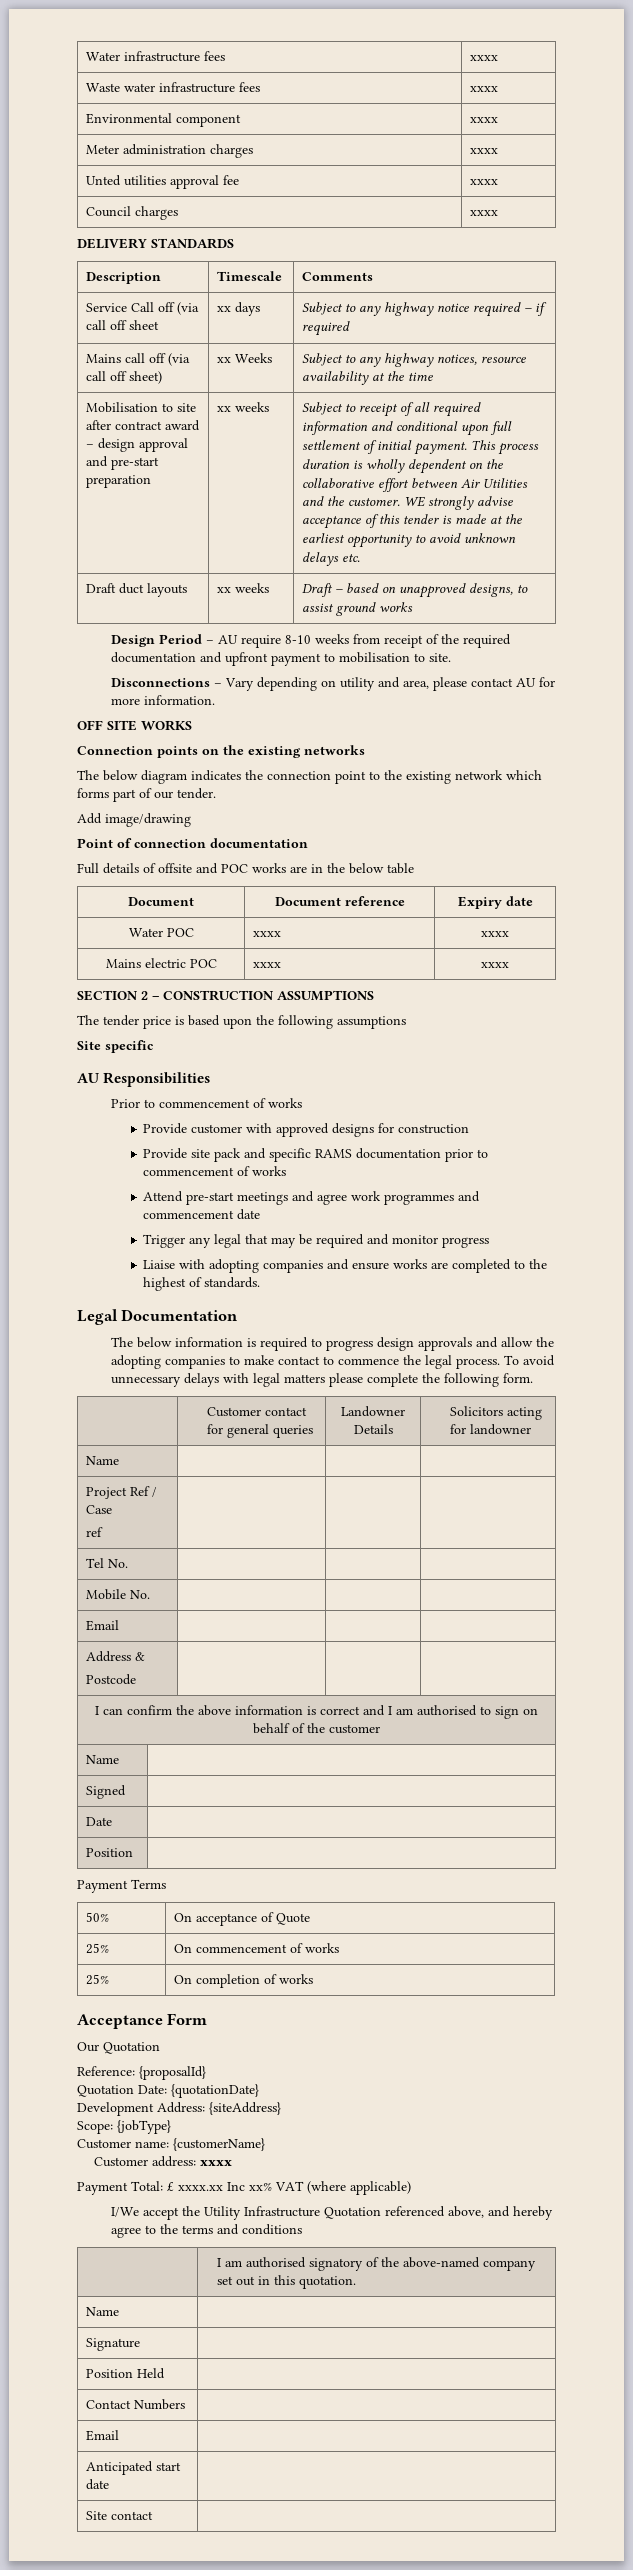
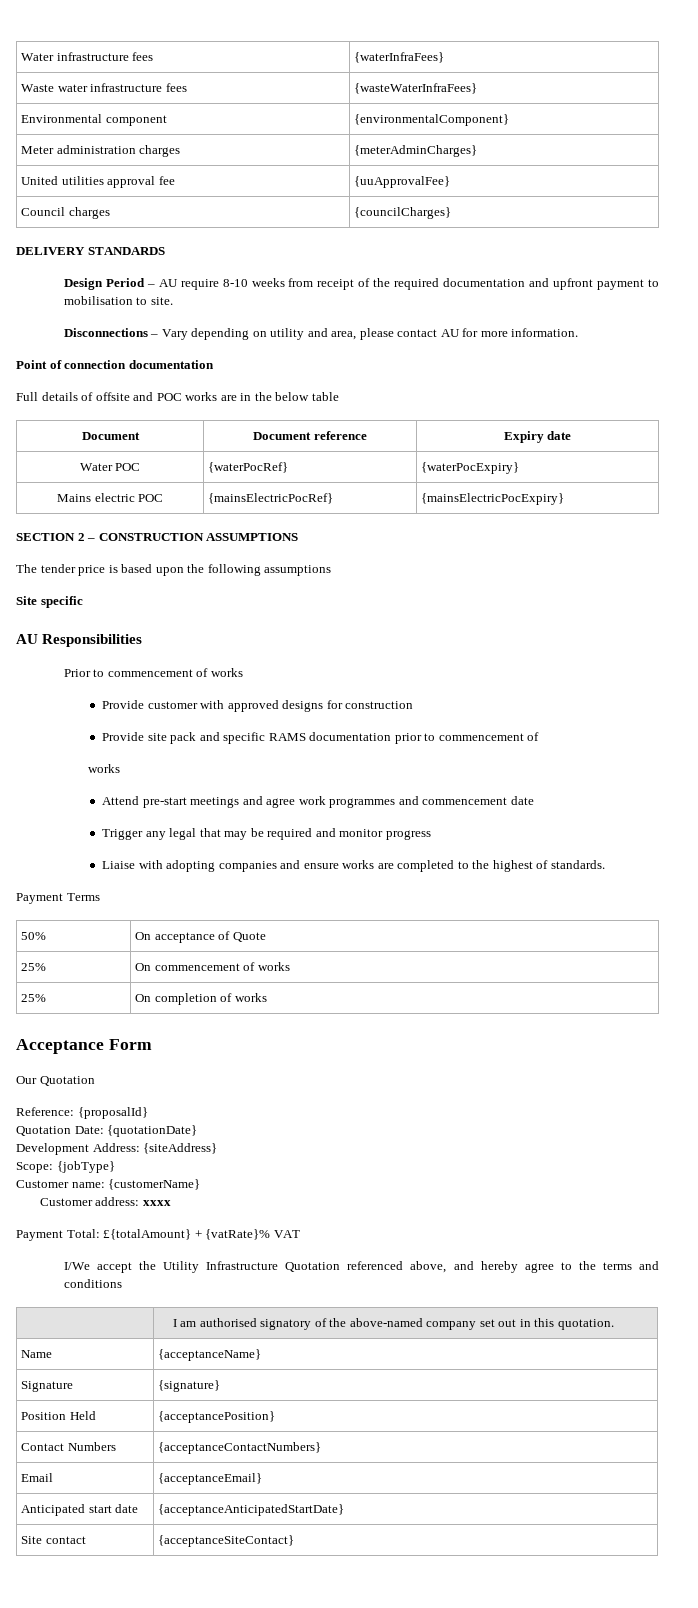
[470,55,499,61] xxxx -> [354,52,445,63] {waterInfraFees}
[470,86,499,92] xxxx -> [354,83,478,94] {wasteWaterInfraFees}
[470,117,499,123] xxxx -> [354,114,510,126] {environmentalComponent}
[470,148,499,154] [86,175,122,186] xxxx // Unted -> [354,145,478,157] [21,176,59,185] {meterAdminCharges} // United
[470,179,499,185] xxxx -> [354,176,451,188] {uuApprovalFee}
[470,210,499,216] xxxx -> [354,207,452,219] {councilCharges}
[86,272,162,284] [217,271,283,281] [302,272,374,281] [86,302,200,315] [86,320,160,330] [217,302,261,316] [302,302,548,317] [302,321,351,336] [86,353,191,366] [86,371,163,384] [217,353,273,363] [302,353,527,367] [302,371,434,385] [86,402,197,413] [86,420,201,431] [86,438,189,452] [86,456,160,470] [86,475,152,488] [217,402,270,412] [302,402,482,417] [302,421,513,436] [302,440,540,455] [302,459,504,474] [302,478,529,492] [302,496,514,510] [302,514,523,529] [302,533,517,548] [302,552,361,566] [86,583,188,597] [217,583,270,593] [302,583,529,598] [302,602,414,616] // Description | Timescale | Comments // Service Call off (via call off sheet | xx days | Subject to any highway notice required – if required // Mains call off (via call off sheet) | xx Weeks | Subject to any highway notices, resource availability at the time // Mobilisation to site after contract award – design approval and pre-start preparation | xx weeks | Subject to receipt of all required information and conditional upon full settlement of initial payment. This process duration is wholly dependent on the collaborative effort between Air Utilities and the customer. WE strongly advise acceptance of this tender is made at the earliest opportunity to avoid unknown delays etc. // Draft duct layouts | xx weeks | Draft – based on unapproved designs, to assist ground works -> (165, 251) none
[77,720,192,731] [77,745,365,758] [77,770,542,784] [77,788,216,802] [77,813,191,827] // OFF SITE WORKS // Connection points on the existing networks // The below diagram indicates the connection point to the existing network which forms part of our tender. // Add image/drawing -> (579, 332) none
[253,931,282,937] [481,931,509,937] xxxx | xxxx -> [208,462,289,473] [421,462,520,474] {waterPocRef} | {waterPocExpiry}
[253,962,282,968] [481,962,509,968] xxxx | xxxx -> [208,493,334,504] [421,493,565,505] {mainsElectricPocRef} | {mainsElectricPocExpiry}
(251, 1171) none -> (540, 736) //
[77,1309,239,1325] [110,1337,554,1351] [110,1355,555,1369] [110,1373,533,1387] [206,1407,307,1417] [206,1424,313,1438] [341,1406,405,1417] [353,1424,393,1434] [449,1406,542,1420] [449,1424,531,1435] [86,1456,120,1465] [86,1486,158,1499] [86,1505,113,1514] [86,1527,104,1537] [86,1558,129,1568] [86,1589,151,1600] [86,1620,120,1631] [86,1651,146,1662] [86,1674,137,1685] [95,1705,538,1719] [253,1723,380,1734] [86,1755,120,1764] [86,1785,127,1799] [86,1817,113,1826] [86,1848,134,1857] // Legal Documentation // The below information is required to progress design approvals and allow the adopting companies to make contact to commence the legal process. To avoid unnecessary delays with legal matters please complete the following form. // | Customer contact for general queries | Landowner Details | Solicitors acting for landowner // Name | | | // Project Ref / Case // ref | | | // Tel No. | | | // Mobile No. | | | // Email | | | // Address & // Postcode | | | // I can confirm the above information is correct and I am authorised to sign on behalf of the customer // Name | // Signed | // Date | // Position | -> (605, 864) none
[167,2182,272,2191] £ xxxx.xx Inc xx% -> [103,1229,271,1240] £{totalAmount} + {vatRate}%
[307,2181,411,2195] (where applicable) -> (300, 1234) none
(120, 2311) none -> [158,1349,262,1361] {acceptanceName}
(141, 2344) none -> [158,1380,221,1392] {signature}
(166, 2373) none -> [158,1411,276,1423] {acceptancePosition}
[86,2430,120,2441] // Email | -> [158,1442,322,1454] [21,1473,54,1482] [158,1473,263,1485] {acceptanceContactNumbers} // Email | {acceptanceEmail}
(110, 2484) none -> [158,1504,345,1516] {acceptanceAnticipatedStartDate}
(154, 2515) none -> [158,1535,295,1547] {acceptanceSiteContact}

